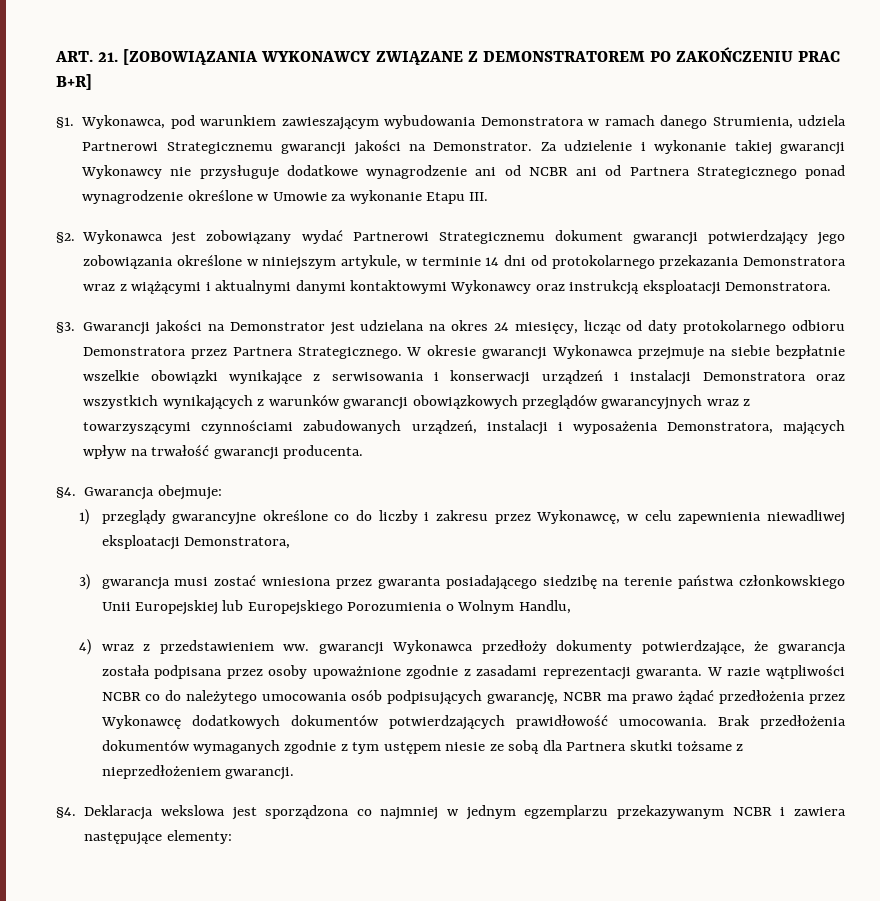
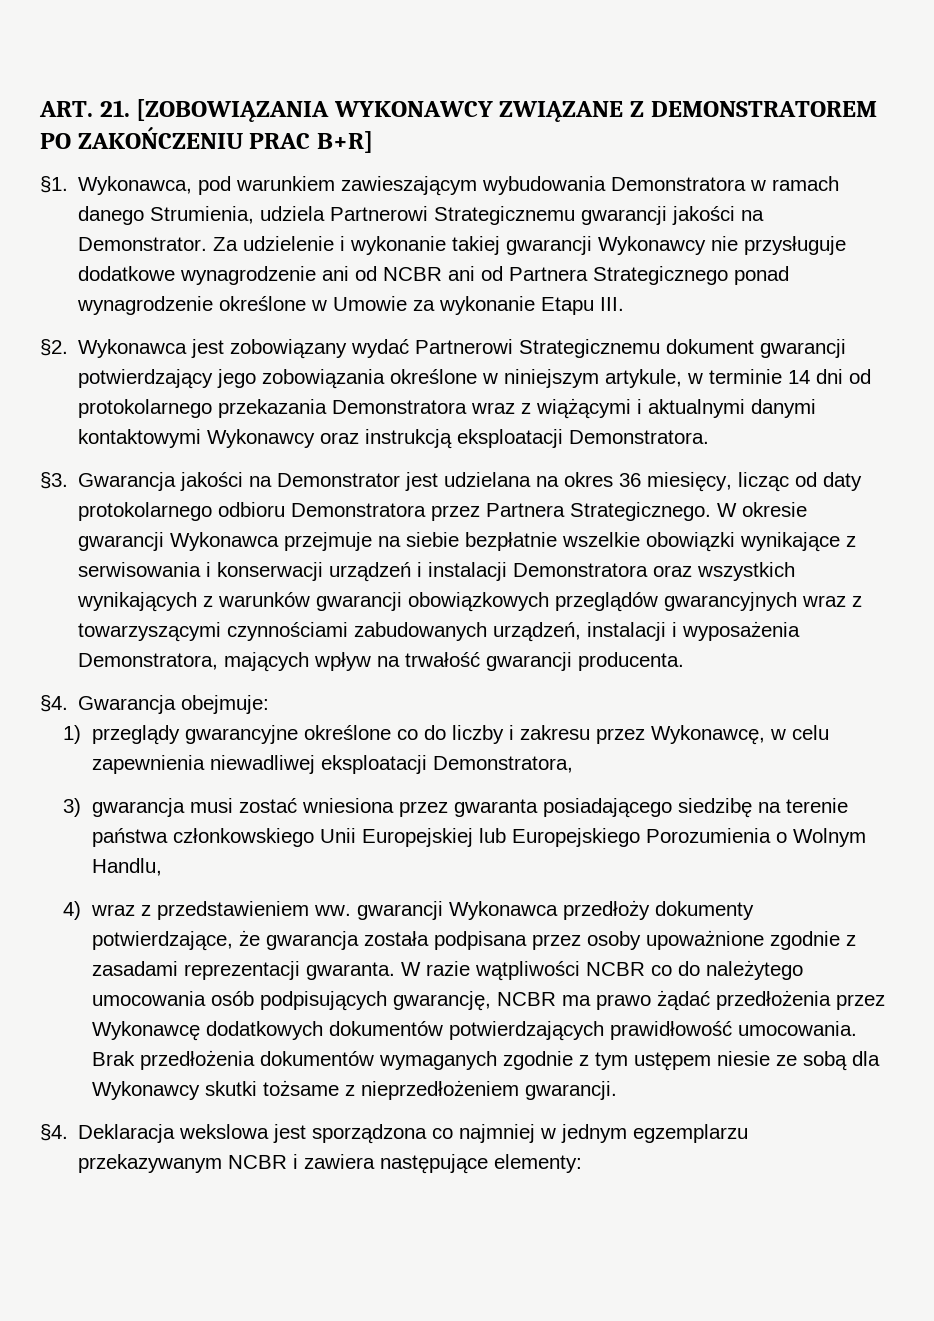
[83,322,151,335] Gwarancji -> [78,472,177,491] Gwarancja
[493,322,509,331] 24 -> [619,473,642,487] 36
[566,742,627,751] Partnera -> [91,1081,200,1100] Wykonawcy

